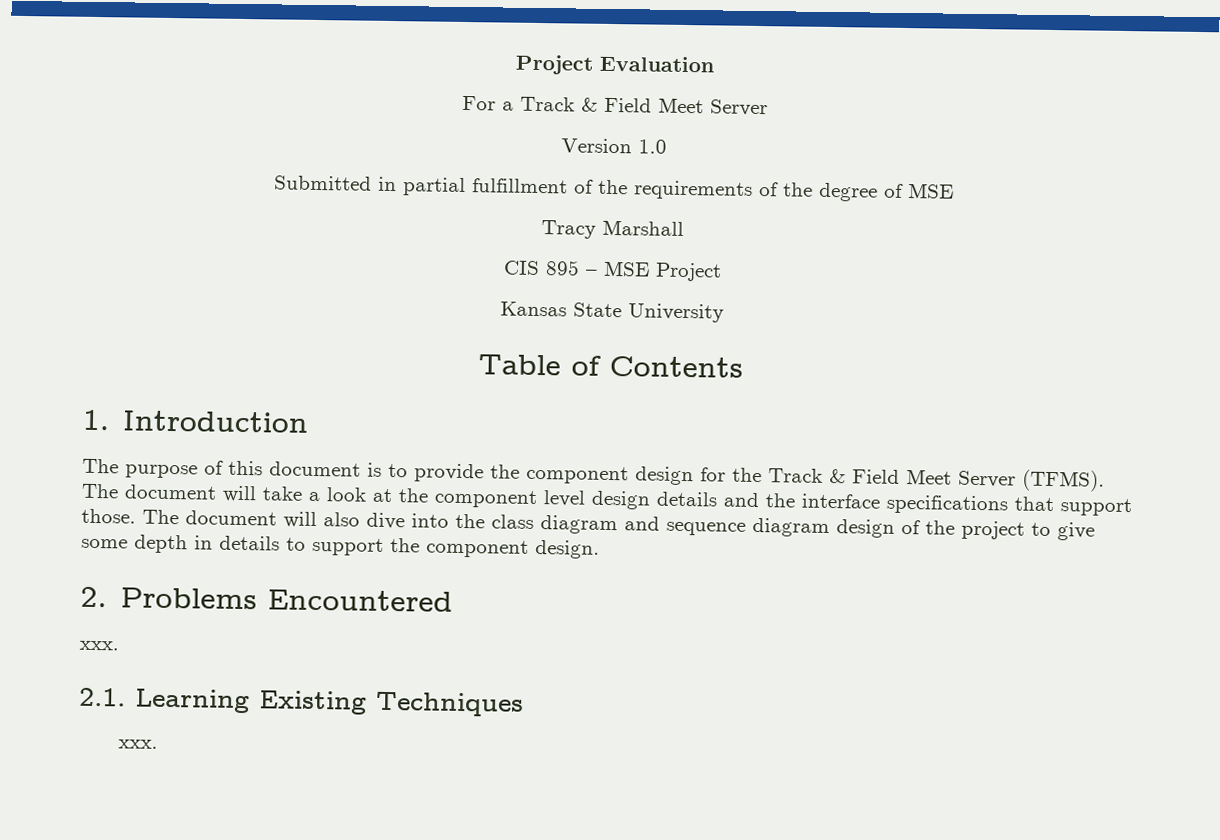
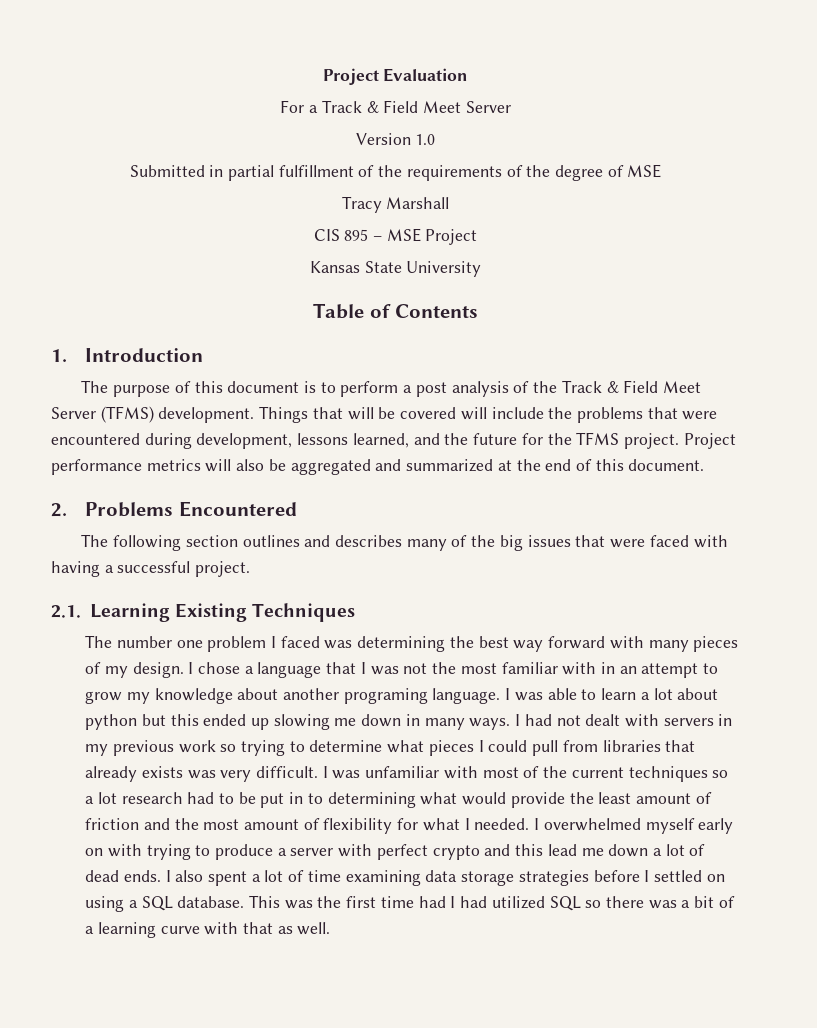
[414,463,726,486] provide the component design for -> [340,381,530,397] perform a post analysis of
[1022,469,1105,492] [81,483,1132,517] [81,508,1095,541] [81,534,600,559] [80,586,453,612] [79,640,119,651] [79,687,525,717] [117,739,158,749] (TFMS). The document will take a look at the component level design details and the interface specifications that support those. The document will also dive into the class diagram and sequence diagram design of the project to give some depth in details to support the component design. // 2. Problems Encountered // xxx. // 2.1. Learning Existing Techniques // xxx. -> [100,406,718,423] [51,432,736,449] [51,459,705,475] [51,501,297,517] [81,534,728,551] [51,561,251,577] [51,603,356,622] [85,635,739,652] [85,662,719,678] [85,688,719,704] [85,714,733,730] [85,740,696,756] [85,766,729,782] [85,792,712,808] [85,818,734,834] [85,844,706,860] [85,870,725,886] [85,895,735,912] [85,922,331,938] (TFMS) development. Things that will be covered will include the problems that were encountered during development, lessons learned, and the future for the TFMS project. Project performance metrics will also be aggregated and summarized at the end of this document. // 2. Problems Encountered // The following section outlines and describes many of the big issues that were faced with having a successful project. // 2.1. Learning Existing Techniques // The number one problem I faced was determining the best way forward with many pieces of my design. I chose a language that I was not the most familiar with in an attempt to grow my knowledge about another programing language. I was able to learn a lot about python but this ended up slowing me down in many ways. I had not dealt with servers in my previous work so trying to determine what pieces I could pull from libraries that already exists was very difficult. I was unfamiliar with most of the current techniques so a lot research had to be put in to determining what would provide the least amount of friction and the most amount of flexibility for what I needed. I overwhelmed myself early on with trying to produce a server with perfect crypto and this lead me down a lot of dead ends. I also spent a lot of time examining data storage strategies before I settled on using a SQL database. This was the first time had I had utilized SQL so there was a bit of a learning curve with that as well.

